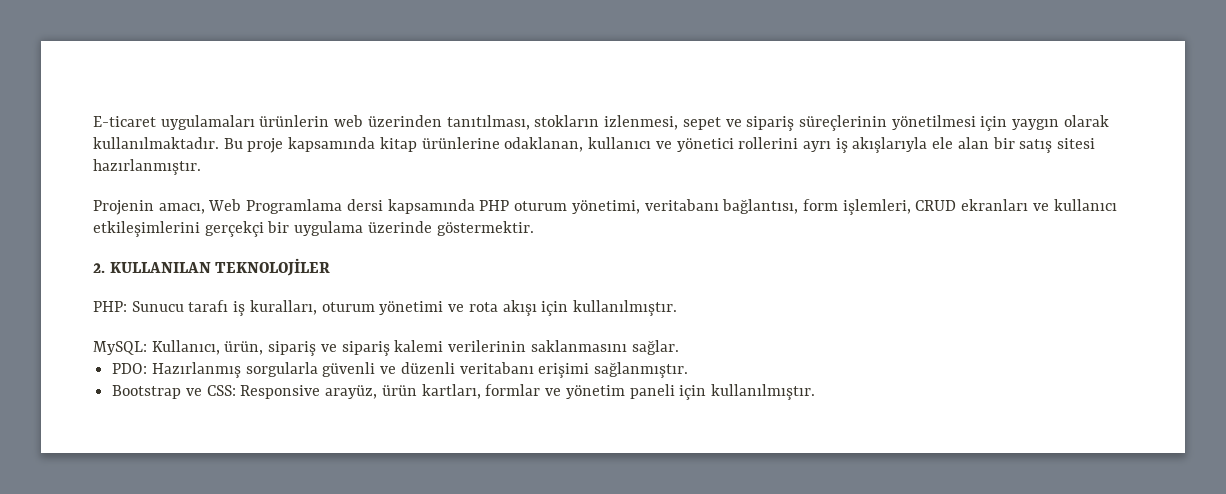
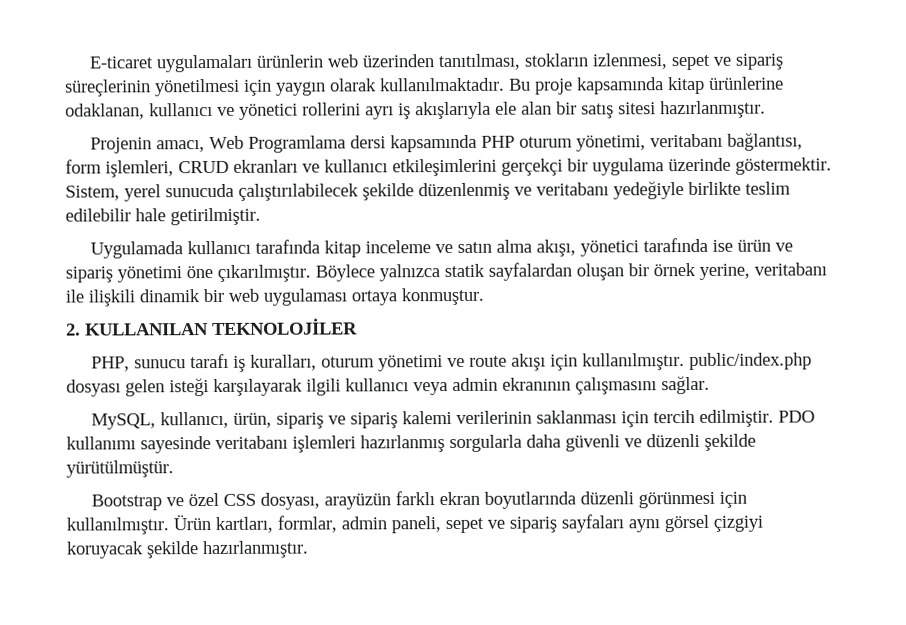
(534, 228) none -> [65,181,791,202] [65,207,261,226] [89,237,793,259] [65,262,827,283] [65,287,484,307] Sistem, yerel sunucuda çalıştırılabilecek şekilde düzenlenmiş ve veritabanı yedeğiyle birlikte teslim edilebilir hale getirilmiştir. // Uygulamada kullanıcı tarafında kitap inceleme ve satın alma akışı, yönetici tarafında ise ürün ve sipariş yönetimi öne çıkarılmıştır. Böylece yalnızca statik sayfalardan oluşan bir örnek yerine, veritabanı ile ilişkili dinamik bir web uygulaması ortaya konmuştur.
[93,301,184,312] PHP: Sunucu -> [90,356,186,372] PHP, sunucu
[468,302,498,312] rota -> [468,355,507,367] route
[93,340,220,355] // MySQL: Kullanıcı, -> [688,352,812,371] [66,375,710,397] [90,411,229,430] public/index.php dosyası gelen isteği karşılayarak ilgili kullanıcı veya admin ekranının çalışmasını sağlar. // MySQL, kullanıcı,
[530,340,679,355] [112,362,689,378] [112,384,815,400] saklanmasını sağlar. // PDO: Hazırlanmış sorgularla güvenli ve düzenli veritabanı erişimi sağlanmıştır. // Bootstrap ve CSS: Responsive arayüz, ürün kartları, formlar ve yönetim paneli için kullanılmıştır. -> [535,409,815,428] [66,433,756,454] [66,460,174,478] [90,491,747,511] [66,514,763,535] [66,540,309,559] saklanması için tercih edilmiştir. PDO kullanımı sayesinde veritabanı işlemleri hazırlanmış sorgularla daha güvenli ve düzenli şekilde yürütülmüştür. // Bootstrap ve özel CSS dosyası, arayüzün farklı ekran boyutlarında düzenli görünmesi için kullanılmıştır. Ürün kartları, formlar, admin paneli, sepet ve sipariş sayfaları aynı görsel çizgiyi koruyacak şekilde hazırlanmıştır.

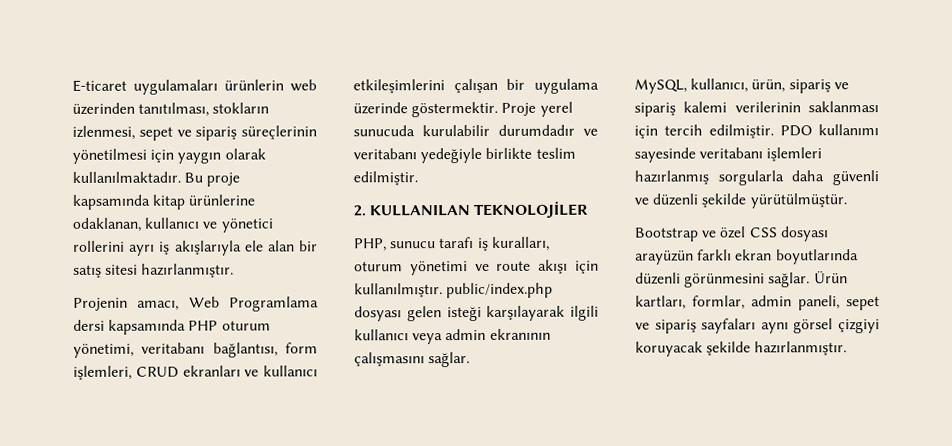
[501,158,563,176] gerçekçi -> [453,78,498,94] çalışan
[65,185,120,201] Sistem, -> [501,102,537,116] Proje
[238,182,510,201] çalıştırılabilecek şekilde düzenlenmiş -> [422,124,575,137] kurulabilir durumdadır
[65,207,261,226] [89,237,793,259] [65,262,827,283] [65,287,484,307] edilebilir hale getirilmiştir. // Uygulamada kullanıcı tarafında kitap inceleme ve satın alma akışı, yönetici tarafında ise ürün ve sipariş yönetimi öne çıkarılmıştır. Böylece yalnızca statik sayfalardan oluşan bir örnek yerine, veritabanı ile ilişkili dinamik bir web uygulaması ortaya konmuştur. -> [353,171,418,186] edilmiştir.
[259,492,320,510] dosyası, -> [780,226,829,242] dosyası
[637,491,747,509] [66,517,169,535] görünmesi için kullanılmıştır. -> [684,272,811,288] görünmesini sağlar.

